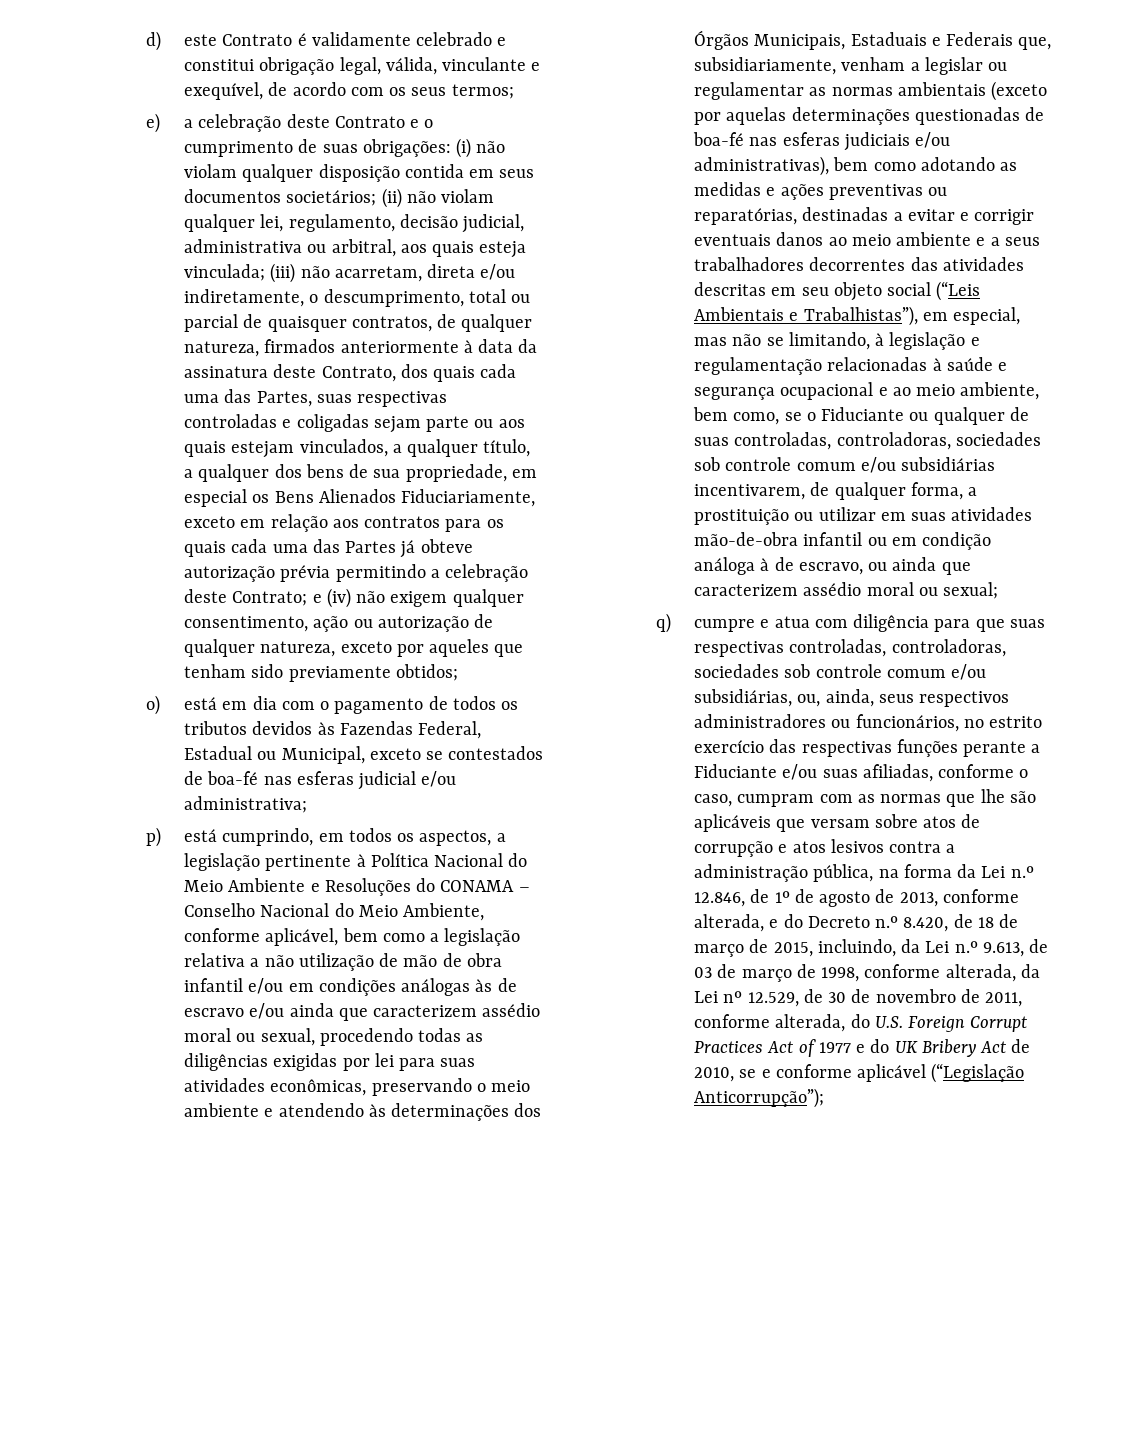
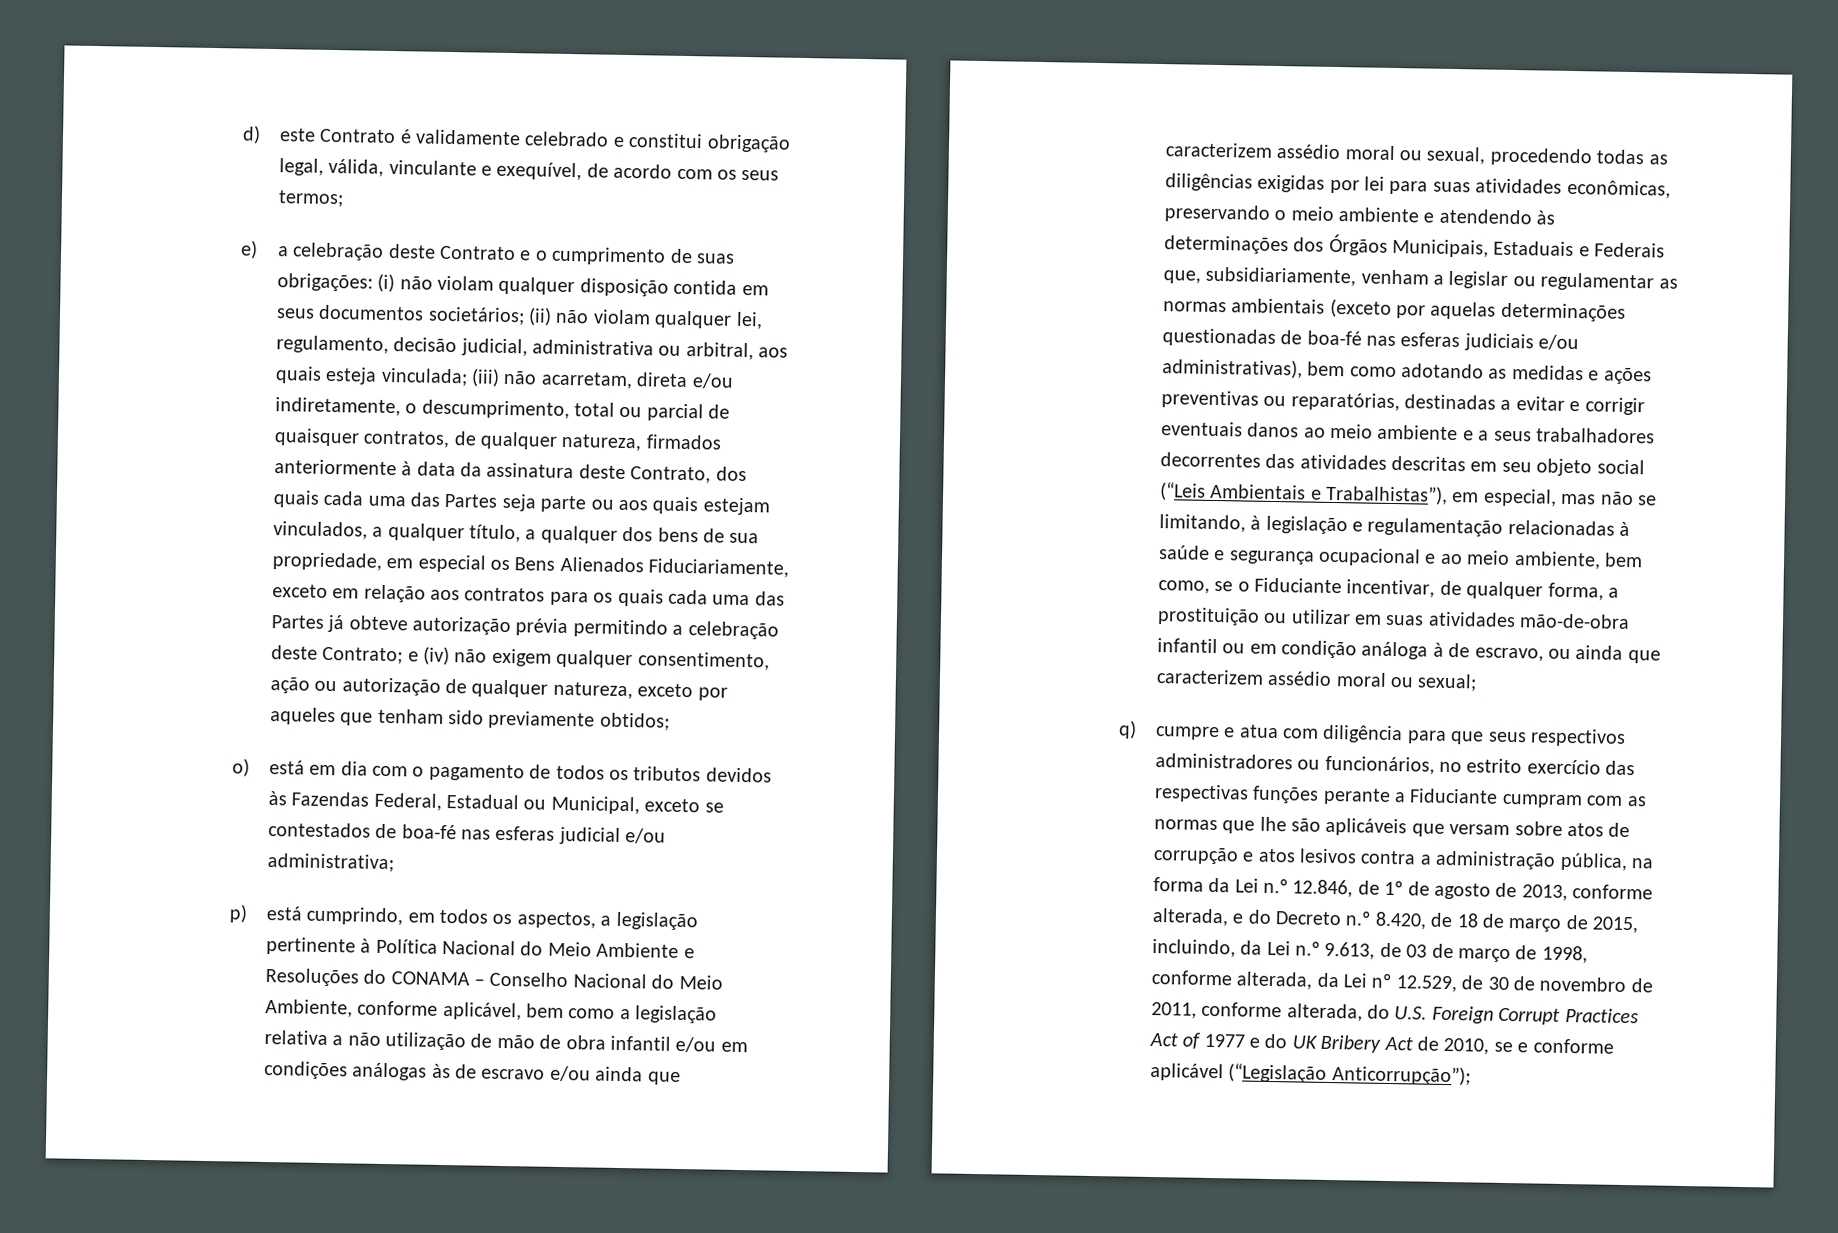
[256,391,448,407] [184,414,421,433] Partes, suas respectivas controladas e coligadas sejam -> [444,493,537,512] Partes seja
[909,407,1029,425] [694,432,1041,450] [694,457,996,473] [694,484,806,500] ou qualquer de suas controladas, controladoras, sociedades sob controle comum e/ou subsidiárias incentivarem, -> [1346,579,1436,598] incentivar,
[1009,619,1045,628] [694,639,1006,657] [694,664,987,680] [694,689,874,707] suas respectivas controladas, controladoras, sociedades sob controle comum e/ou subsidiárias, ou, ainda, -> (1485, 738) none
[782,764,1029,782] [694,794,733,807] e/ou suas afiliadas, conforme o caso, -> (1499, 796) none

